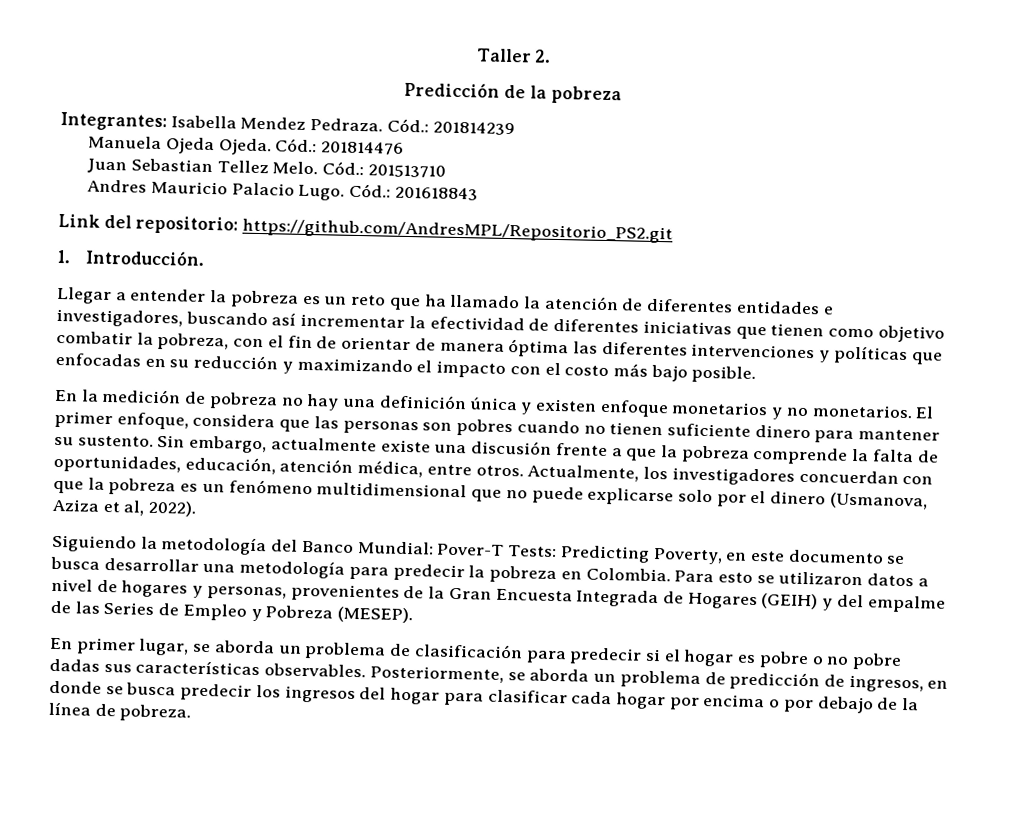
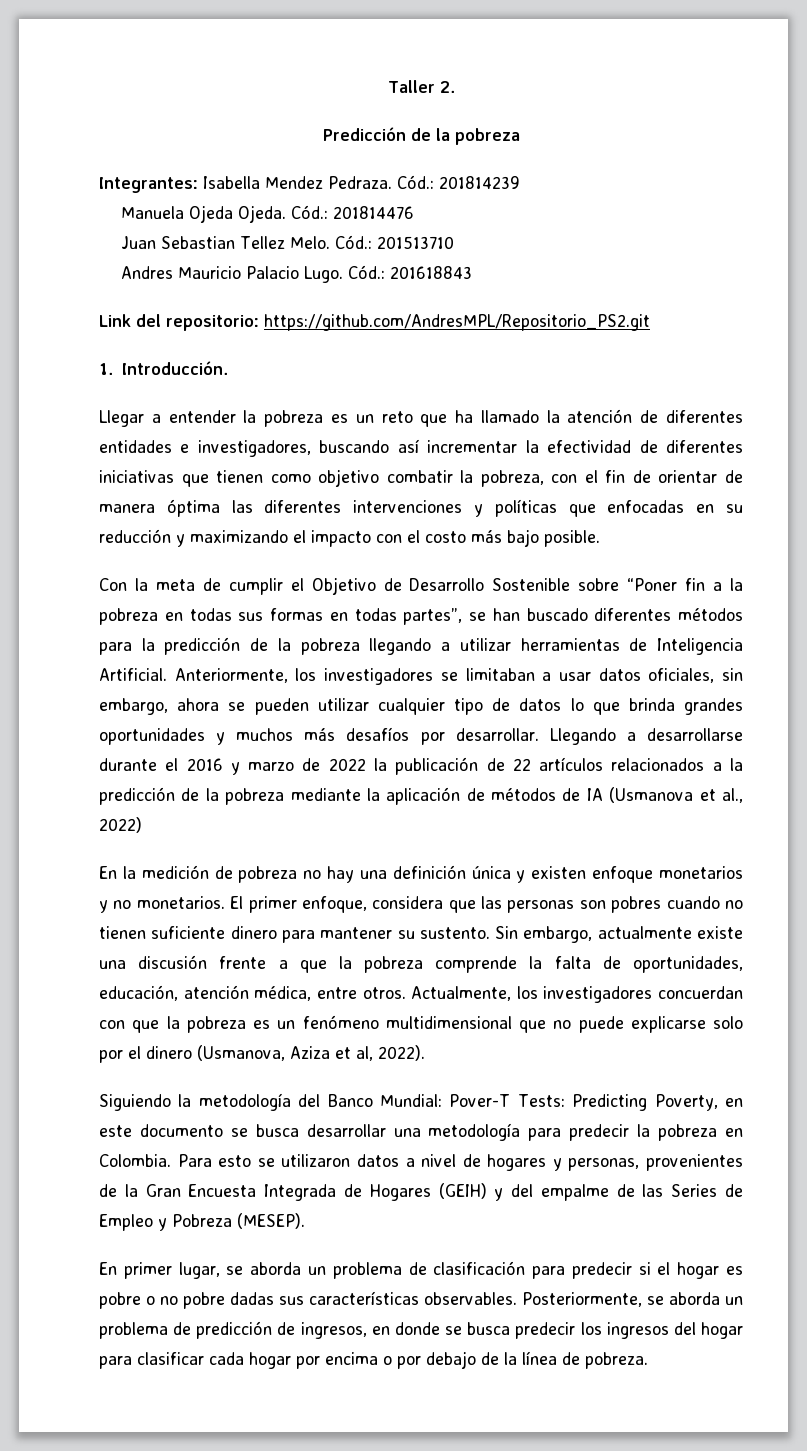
(757, 374) none -> [99,577,744,595] [99,608,743,625] [99,637,744,655] [99,668,743,685] [99,698,743,715] [99,727,743,745] [99,757,743,775] [99,787,743,805] [99,817,142,833] // Con la meta de cumplir el Objetivo de Desarrollo Sostenible sobre “Poner fin a la pobreza en todas sus formas en todas partes”, se han buscado diferentes métodos para la predicción de la pobreza llegando a utilizar herramientas de Inteligencia Artificial. Anteriormente, los investigadores se limitaban a usar datos oficiales, sin embargo, ahora se pueden utilizar cualquier tipo de datos lo que brinda grandes oportunidades y muchos más desafíos por desarrollar. Llegando a desarrollarse durante el 2016 y marzo de 2022 la publicación de 22 artículos relacionados a la predicción de la pobreza mediante la aplicación de métodos de IA (Usmanova et al., 2022)

